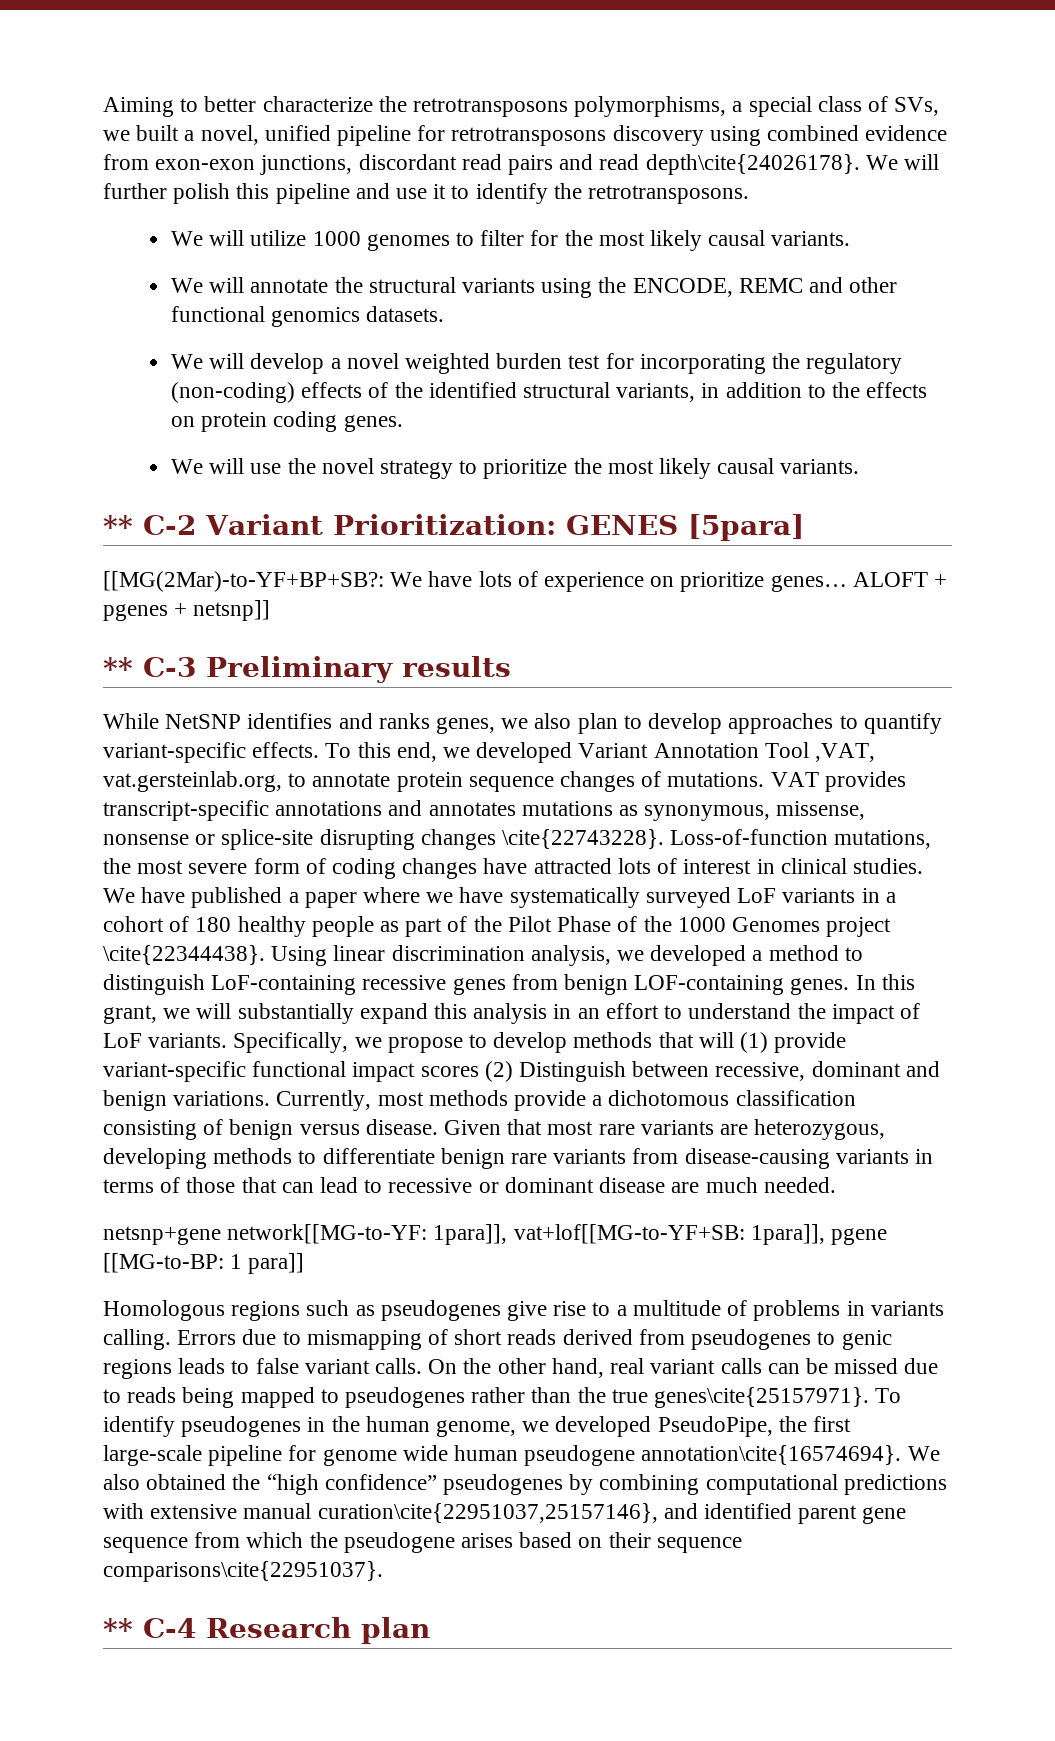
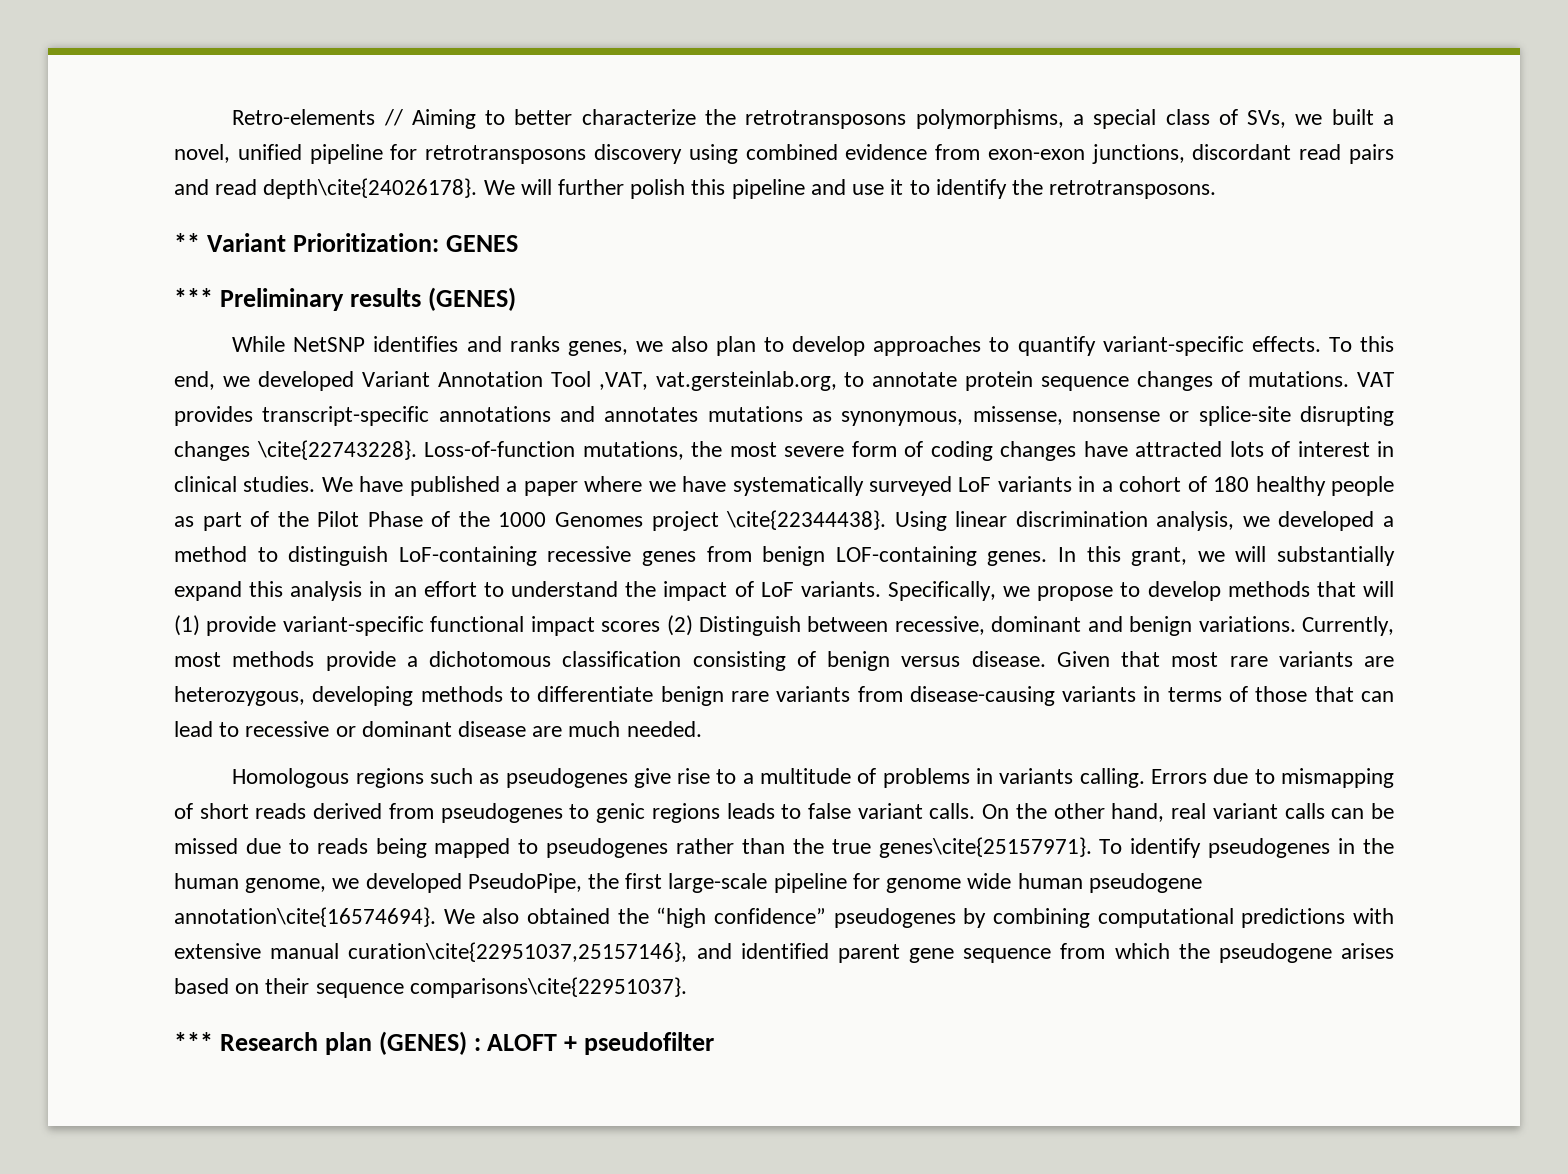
(103, 107) none -> [232,109,403,126] Retro-elements //
[170,230,851,251] [170,277,898,298] [170,306,445,327] [170,353,903,374] [170,382,928,403] [170,411,403,432] [170,458,860,479] [103,515,196,535] // We will utilize 1000 genomes to filter for the most likely causal variants. // We will annotate the structural variants using the ENCODE, REMC and other functional genomics datasets. // We will develop a novel weighted burden test for incorporating the regulatory (non-coding) effects of the identified structural variants, in addition to the effects on protein coding genes. // We will use the novel strategy to prioritize the most likely causal variants. // ** C-2 -> [174,233,200,252] // **
[687,514,804,541] [103,571,948,592] [103,600,271,621] [103,657,196,677] [5para] // [[MG(2Mar)-to-YF+BP+SB?: We have lots of experience on prioritize genes… ALOFT + pgenes + netsnp]] // ** C-3 -> [174,288,213,307] // ***
(511, 666) none -> [427,287,516,311] (GENES)
[103,1224,888,1245] [103,1253,305,1274] // netsnp+gene network[[MG-to-YF: 1para]], vat+lof[[MG-to-YF+SB: 1para]], pgene [[MG-to-BP: 1 para]] -> (702, 729) none
[103,1617,430,1644] ** C-4 Research plan -> [174,1031,715,1055] *** Research plan (GENES) : ALOFT + pseudofilter

